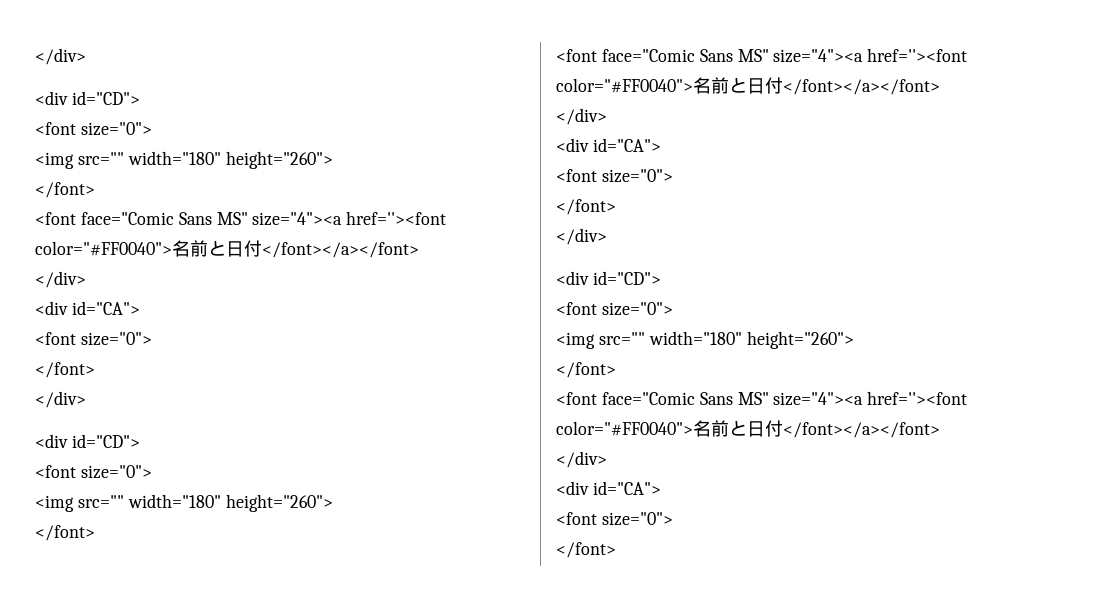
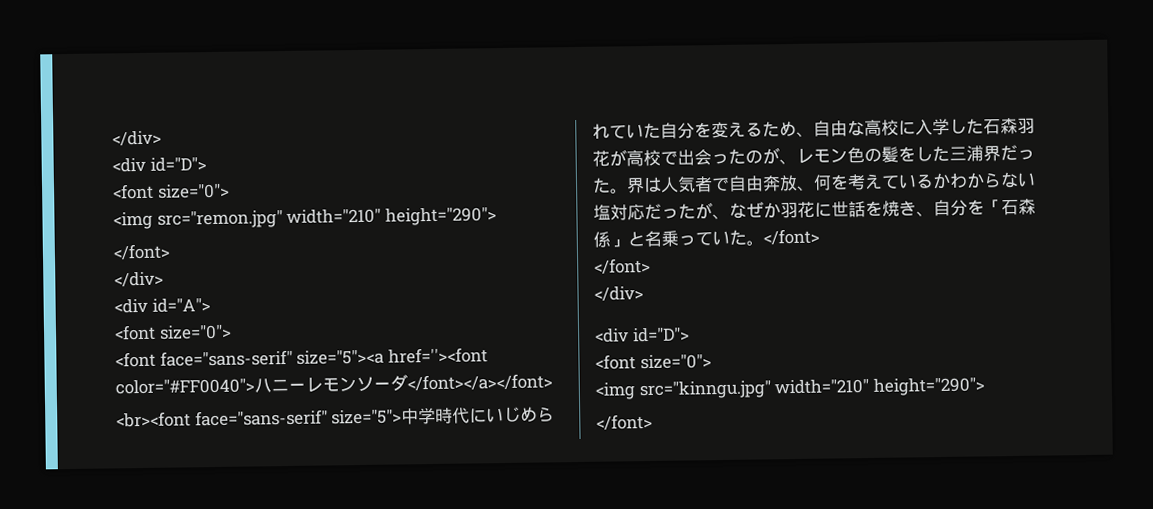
[35,48,86,65] [35,91,140,105] [35,122,152,136] [35,151,333,169] [35,182,95,198] [35,211,447,226] [35,240,419,258] [35,271,86,288] [35,301,140,315] [35,332,152,346] [35,362,95,378] [35,391,86,408] [35,434,140,448] [35,465,152,479] [35,494,333,512] [35,525,95,541] [556,48,968,63] [556,77,940,95] [556,108,607,125] [556,138,661,152] [556,169,673,183] [556,199,616,215] [556,228,607,245] [556,271,661,285] [556,302,673,316] [556,331,854,349] [556,362,616,378] [556,391,968,406] [556,420,940,438] [556,451,607,468] [556,481,661,495] [556,512,673,526] </div> // <div id="CD"> // <font size="0"> // <img src="" width="180" height="260"> // </font> // <font face="Comic Sans MS" size="4"><a href=''><font color="#FF0040">名前と日付</font></a></font> // </div> // <div id="CA"> // <font size="0"> // </font> // </div> // <div id="CD"> // <font size="0"> // <img src="" width="180" height="260"> // </font> // <font face="Comic Sans MS" size="4"><a href=''><font color="#FF0040">名前と日付</font></a></font> // </div> // <div id="CA"> // <font size="0"> // </font> // </div> // <div id="CD"> // <font size="0"> // <img src="" width="180" height="260"> // </font> // <font face="Comic Sans MS" size="4"><a href=''><font color="#FF0040">名前と日付</font></a></font> // </div> // <div id="CA"> // <font size="0"> -> [112,130,162,147] [112,157,207,173] [112,183,230,200] [113,207,497,230] [113,243,171,261] [114,271,164,288] [114,298,211,314] [114,324,232,341] [115,347,488,368] [115,373,553,395] [116,406,556,428] [592,117,1035,139] [592,144,1035,167] [592,171,1036,194] [593,198,1036,221] [593,228,820,248] [594,257,651,275] [594,286,644,302] [595,327,690,343] [595,354,712,370] [595,377,985,400] </div> // <div id="D"> // <font size="0"> // <img src="remon.jpg" width="210" height="290"> // </font> // </div> // <div id="A"> // <font size="0"> // <font face="sans-serif" size="5"><a href=''><font color="#FF0040">ハニーレモンソーダ</font></a></font> // <br><font face="sans-serif" size="5">中学時代にいじめられていた自分を変えるため、自由な高校に入学した石森羽花が高校で出会ったのが、レモン色の髪をした三浦界だった。界は人気者で自由奔放、何を考えているかわからない塩対応だったが、なぜか羽花に世話を焼き、自分を「石森係」と名乗っていた。</font> // </font> // </div> // <div id="D"> // <font size="0"> // <img src="kinngu.jpg" width="210" height="290">

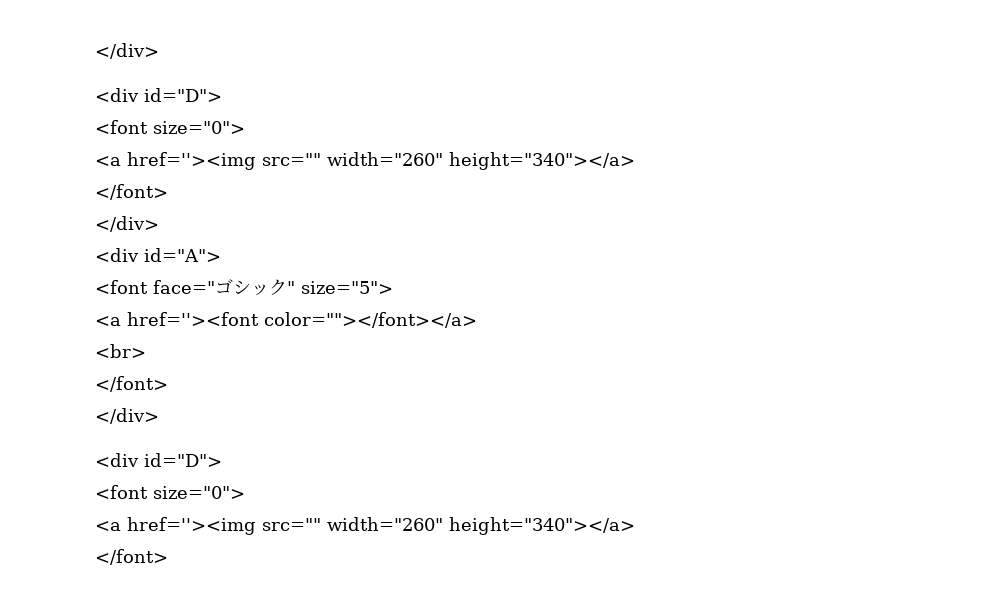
[112,130,162,147] [112,157,207,173] [112,183,230,200] [113,207,497,230] </div> // <div id="D"> // <font size="0"> // <img src="remon.jpg" width="210" height="290"> -> [95,43,159,59] [95,88,222,102] [95,120,245,134] [95,152,635,170] </div> // <div id="D"> // <font size="0"> // <a href=''><img src="" width="260" height="340"></a>
[158,324,232,340] [115,347,488,368] [115,373,553,395] [116,406,556,428] [592,117,1035,139] [592,144,1035,167] [592,171,1036,194] [593,198,1036,221] [593,228,820,248] size="0"> // <font face="sans-serif" size="5"><a href=''><font color="#FF0040">ハニーレモンソーダ</font></a></font> // <br><font face="sans-serif" size="5">中学時代にいじめられていた自分を変えるため、自由な高校に入学した石森羽花が高校で出会ったのが、レモン色の髪をした三浦界だった。界は人気者で自由奔放、何を考えているかわからない塩対応だったが、なぜか羽花に世話を焼き、自分を「石森係」と名乗っていた。</font> -> [153,279,393,296] [95,312,477,328] [95,344,146,358] face="ゴシック" size="5"> // <a href=''><font color=""></font></a> // <br>
[595,377,985,400] <img src="kinngu.jpg" width="210" height="290"> -> [95,517,635,535] <a href=''><img src="" width="260" height="340"></a>

